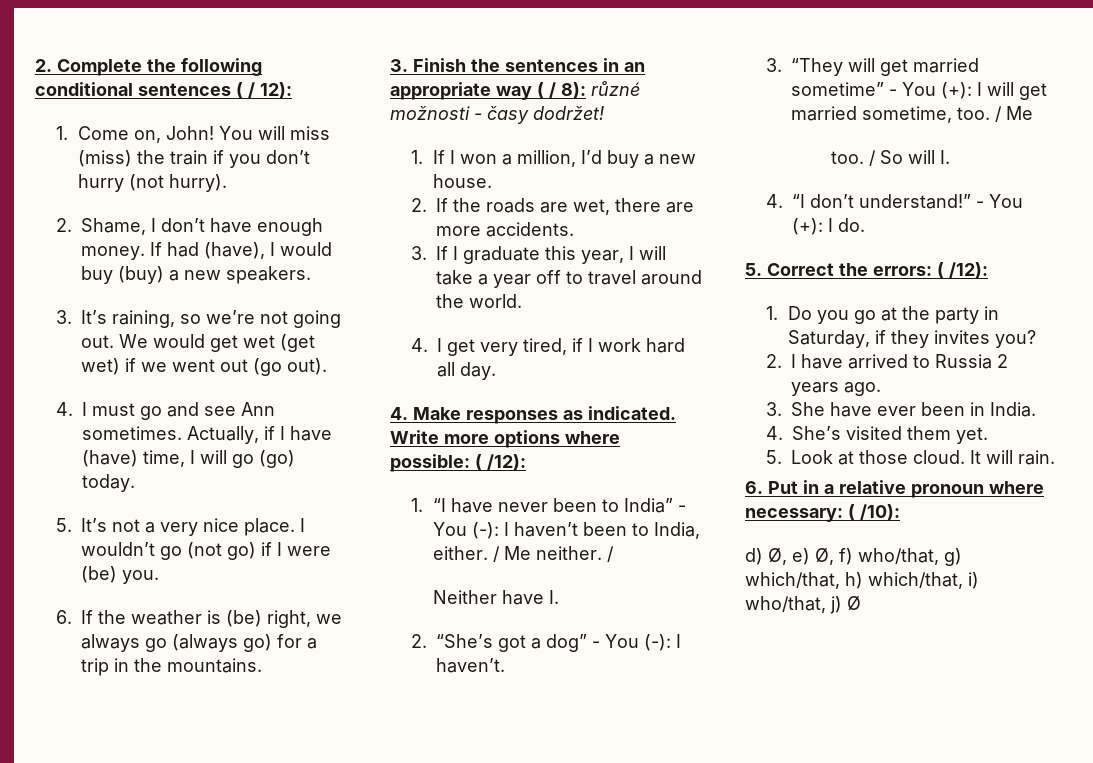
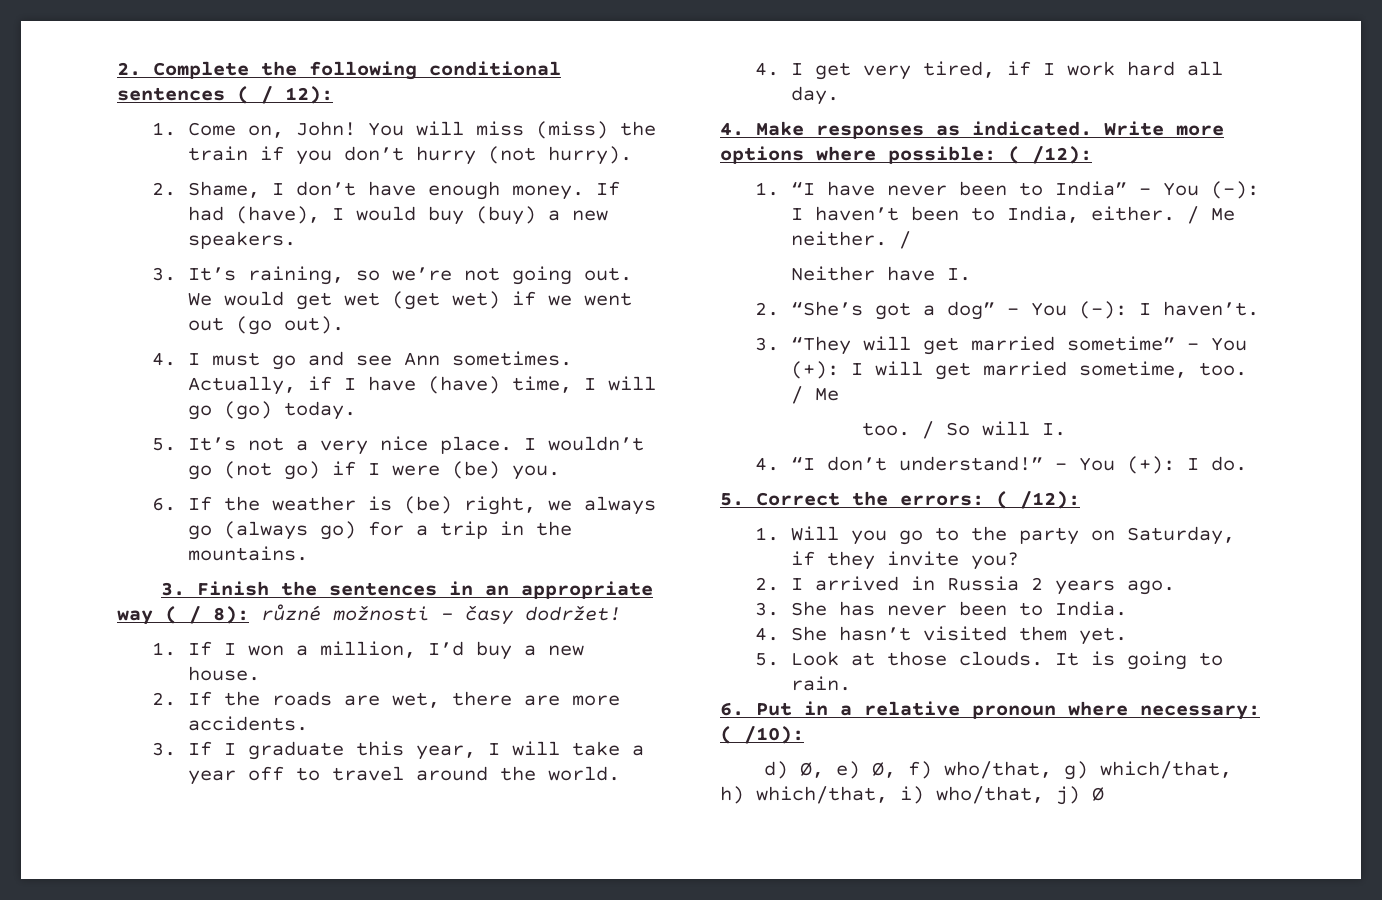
[787,306,812,320] Do -> [790,526,839,541] Will
[880,307,897,321] at -> [934,527,959,541] to
[983,306,999,320] in -> [1090,530,1115,541] on
[933,330,990,344] invites -> [886,551,959,566] invite
[801,354,931,369] have arrived to -> [814,576,935,591] arrived in
[830,402,986,417] have ever been in -> [838,601,1043,616] has never been to
[792,426,842,440] She’s -> [790,626,911,641] She hasn’t
[913,450,1014,464] cloud. It will -> [958,651,1223,670] clouds. It is going to

